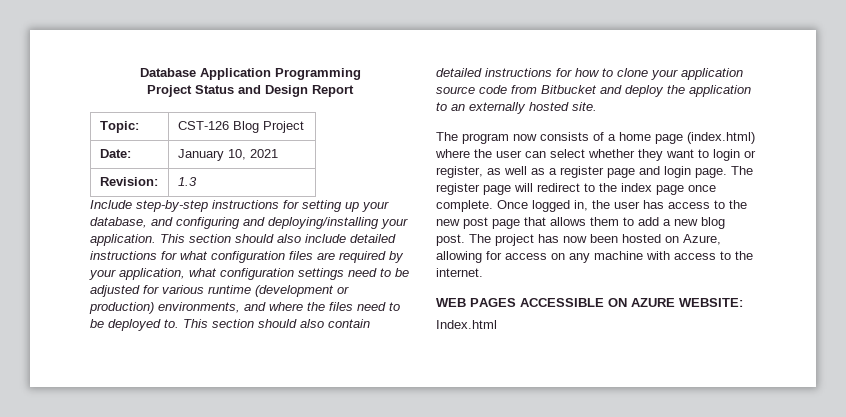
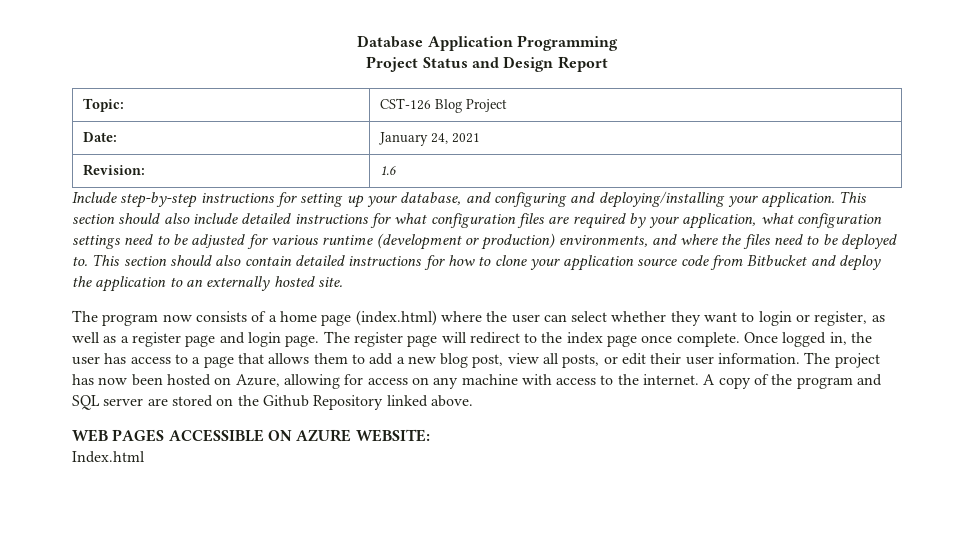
[227,149,246,160] 10, -> [431,133,449,144] 24,
[177,177,197,186] 1.3 -> [380,165,397,175] 1.6
[729,200,747,209] [436,217,488,229] the new post -> [192,357,201,364] a
[436,234,465,246] post. -> [472,353,801,368] post, view all posts, or edit their user information.
(483, 272) none -> [703,374,883,389] [72,395,473,410] A copy of the program and SQL server are stored on the Github Repository linked above.

